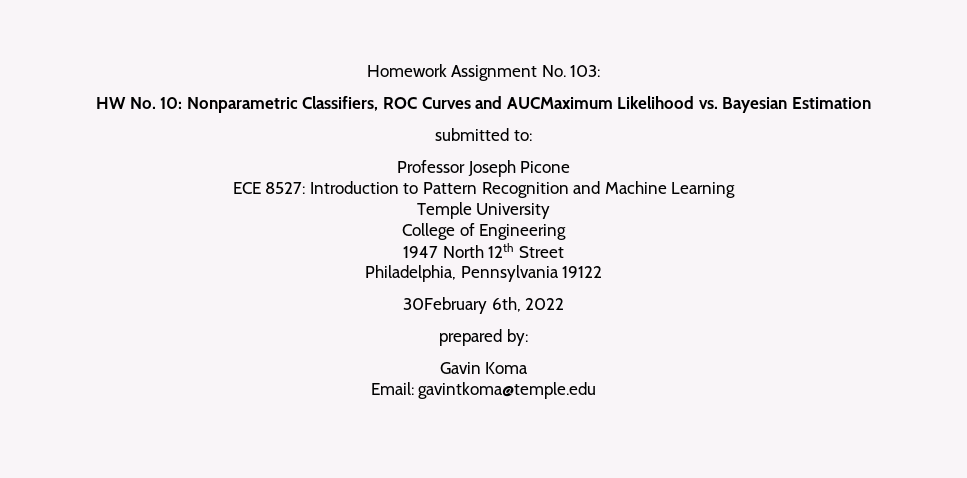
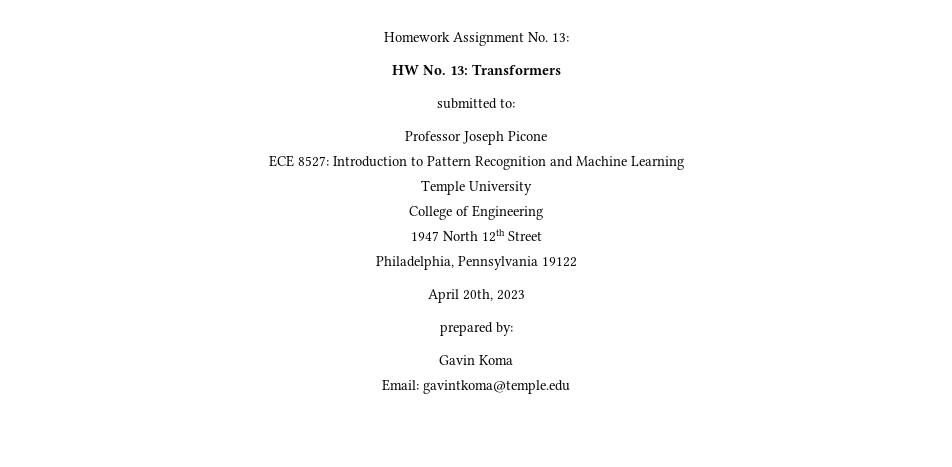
[570,65,601,77] 103: -> [551,33,569,42] 13:
[160,96,872,113] 10: Nonparametric Classifiers, ROC Curves and AUCMaximum Likelihood vs. Bayesian Estimation -> [449,64,561,75] 13: Transformers
[402,297,565,314] 30February 6th, 2022 -> [427,289,525,303] April 20th, 2023

